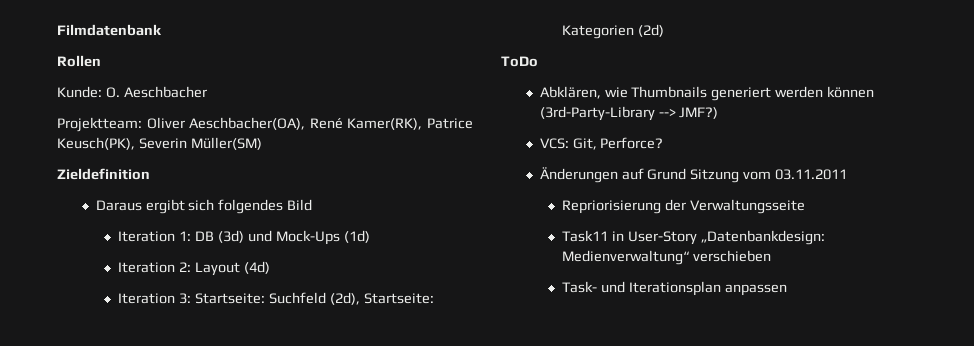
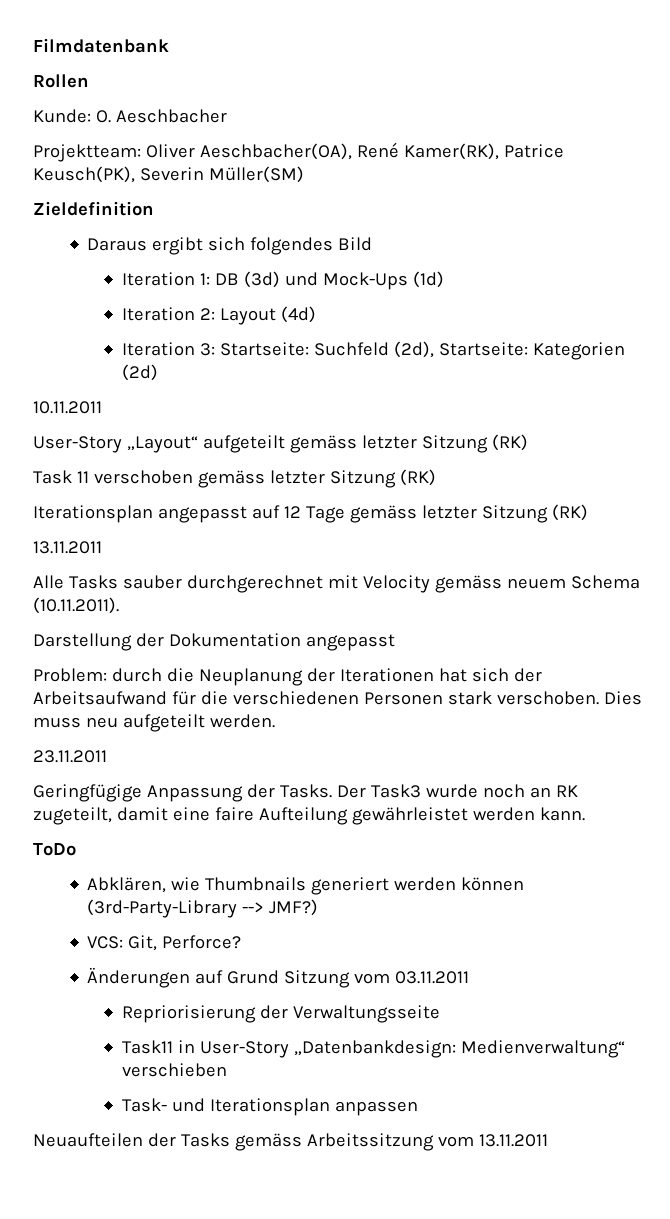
(665, 30) none -> [33,401,102,414] [33,434,528,453] [33,469,436,488] [33,504,588,523] [33,541,102,554] [33,575,640,593] [33,597,119,614] [33,633,395,651] [33,668,542,686] [33,691,642,705] [33,714,275,732] [33,750,107,763] [33,784,578,802] [33,807,585,825] // 10.11.2011 // User-Story „Layout“ aufgeteilt gemäss letzter Sitzung (RK) // Task 11 verschoben gemäss letzter Sitzung (RK) // Iterationsplan angepasst auf 12 Tage gemäss letzter Sitzung (RK) // 13.11.2011 // Alle Tasks sauber durchgerechnet mit Velocity gemäss neuem Schema (10.11.2011). // Darstellung der Dokumentation angepasst // Problem: durch die Neuplanung der Iterationen hat sich der Arbeitsaufwand für die verschiedenen Personen stark verschoben. Dies muss neu aufgeteilt werden. // 23.11.2011 // Geringfügige Anpassung der Tasks. Der Task3 wurde noch an RK zugeteilt, damit eine faire Aufteilung gewährleistet werden kann.
(787, 290) none -> [33,1133,548,1151] // Neuaufteilen der Tasks gemäss Arbeitssitzung vom 13.11.2011

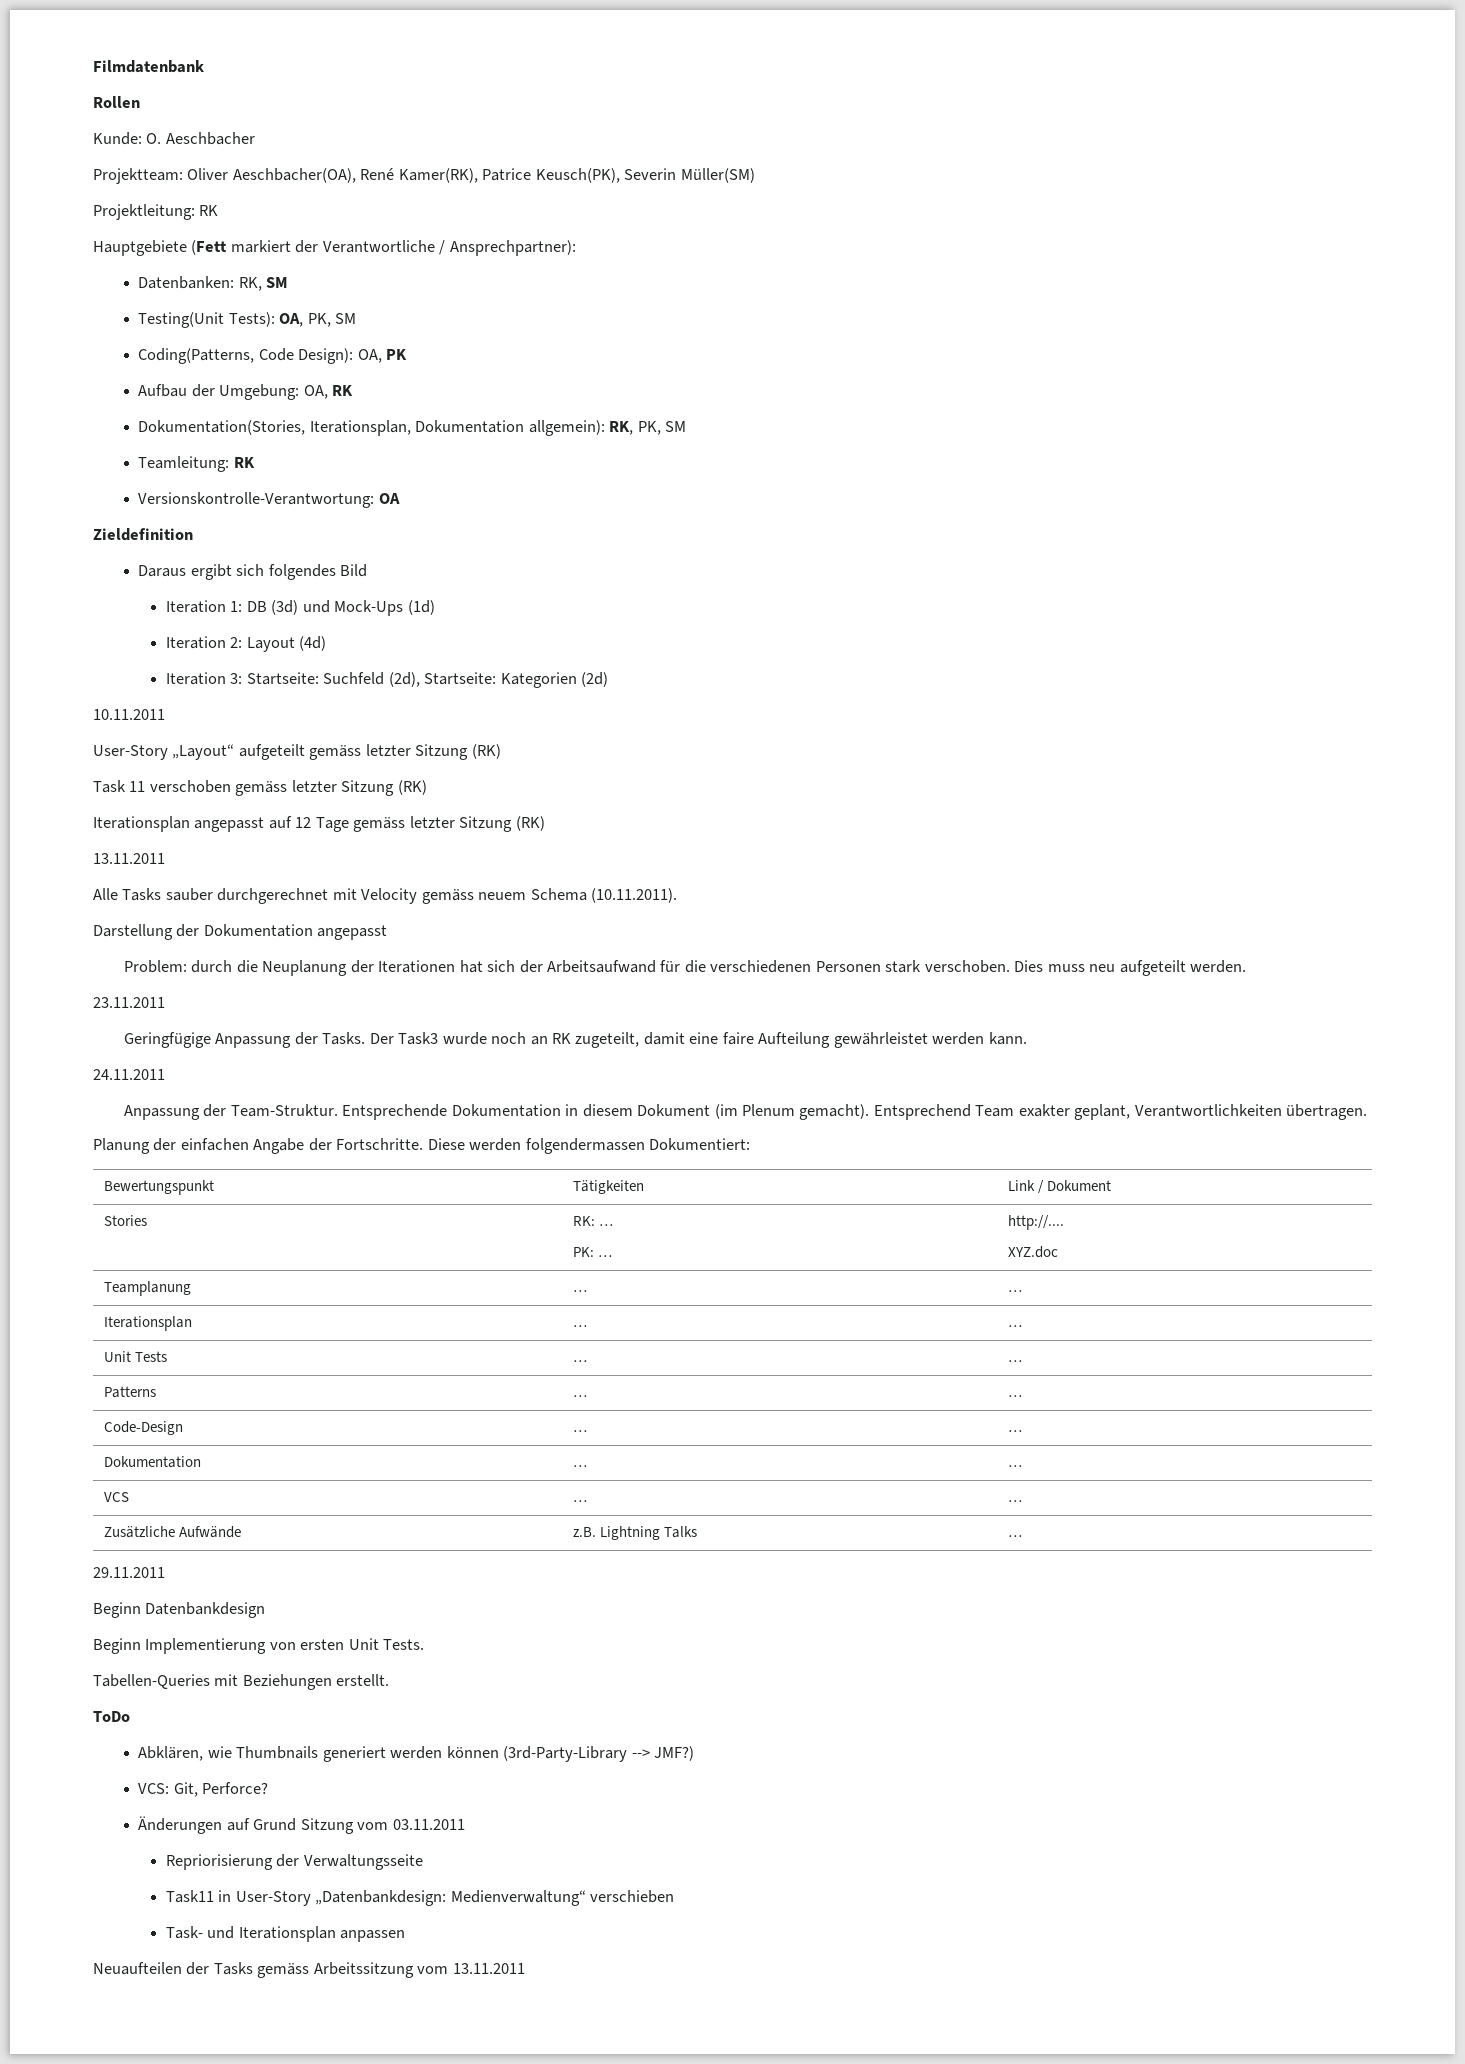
(304, 174) none -> [93,204,219,220] [93,240,576,256] [138,276,289,291] [138,312,357,328] [138,348,408,364] [138,384,354,400] [138,420,687,436] [138,456,255,472] [138,492,400,508] // Projektleitung: RK // Hauptgebiete (Fett markiert der Verantwortliche / Ansprechpartner): // Datenbanken: RK, SM // Testing(Unit Tests): OA, PK, SM // Coding(Patterns, Code Design): OA, PK // Aufbau der Umgebung: OA, RK // Dokumentation(Stories, Iterationsplan, Dokumentation allgemein): RK, PK, SM // Teamleitung: RK // Versionskontrolle-Verantwortung: OA
(585, 814) none -> [93,1069,165,1080] [123,1104,1368,1120] [93,1138,751,1154] [103,1180,214,1195] [572,1180,644,1194] [1007,1180,1111,1194] [103,1215,147,1226] [572,1216,613,1226] [572,1247,612,1257] [1007,1215,1064,1230] [1007,1246,1058,1258] [103,1281,191,1296] [572,1290,587,1292] [1007,1290,1022,1292] [103,1316,192,1331] [572,1325,587,1327] [1007,1325,1022,1327] [103,1351,167,1362] [572,1360,587,1362] [1007,1360,1022,1362] [103,1386,156,1398] [572,1395,587,1397] [1007,1395,1022,1397] [103,1421,183,1435] [572,1430,587,1432] [1007,1430,1022,1432] [103,1456,201,1468] [572,1465,587,1467] [1007,1465,1022,1467] [103,1492,129,1502] [572,1500,587,1502] [1007,1500,1022,1502] [103,1526,241,1538] [572,1526,697,1540] [1007,1535,1022,1537] [93,1567,165,1578] [93,1602,266,1618] [93,1638,425,1654] [93,1674,390,1690] // 24.11.2011 // Anpassung der Team-Struktur. Entsprechende Dokumentation in diesem Dokument (im Plenum gemacht). Entsprechend Team exakter geplant, Verantwortlichkeiten übertragen. // Planung der einfachen Angabe der Fortschritte. Diese werden folgendermassen Dokumentiert: // Bewertungspunkt | Tätigkeiten | Link / Dokument // Stories | RK: … // PK: … | http://.... // XYZ.doc // Teamplanung | … | … // Iterationsplan | … | … // Unit Tests | … | … // Patterns | … | … // Code-Design | … | … // Dokumentation | … | … // VCS | … | … // Zusätzliche Aufwände | z.B. Lightning Talks | … // 29.11.2011 // Beginn Datenbankdesign // Beginn Implementierung von ersten Unit Tests. // Tabellen-Queries mit Beziehungen erstellt.

